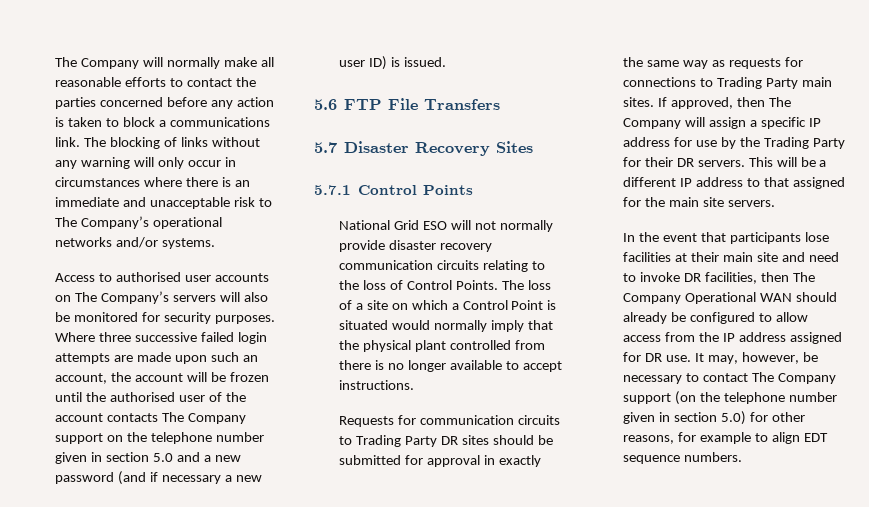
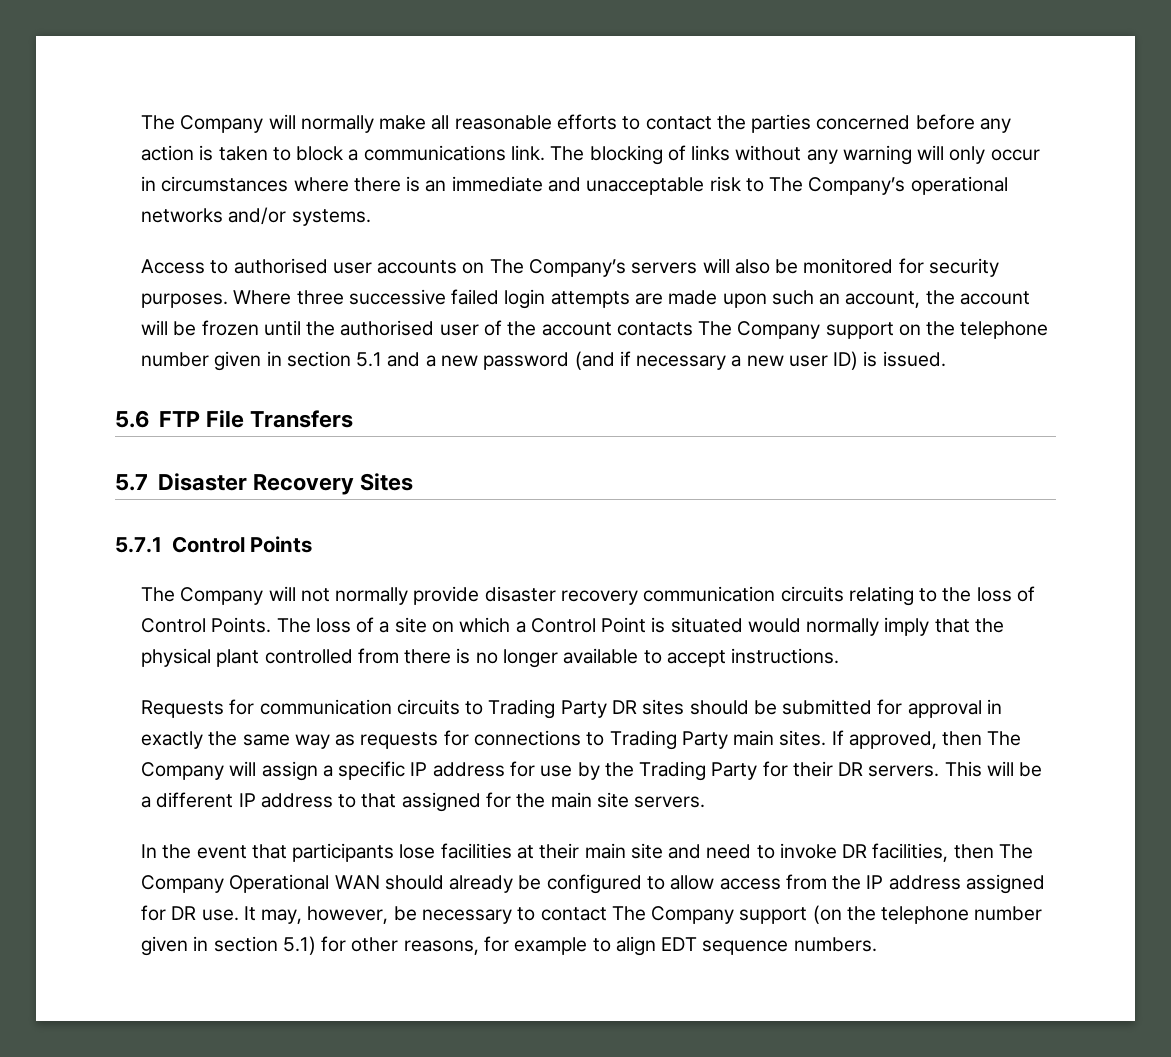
[152,453,173,462] 5.0 -> [356,352,383,367] 5.1
[339,220,447,230] National Grid ESO -> [141,587,264,605] The Company
[720,411,746,425] 5.0) -> [282,936,316,955] 5.1)

